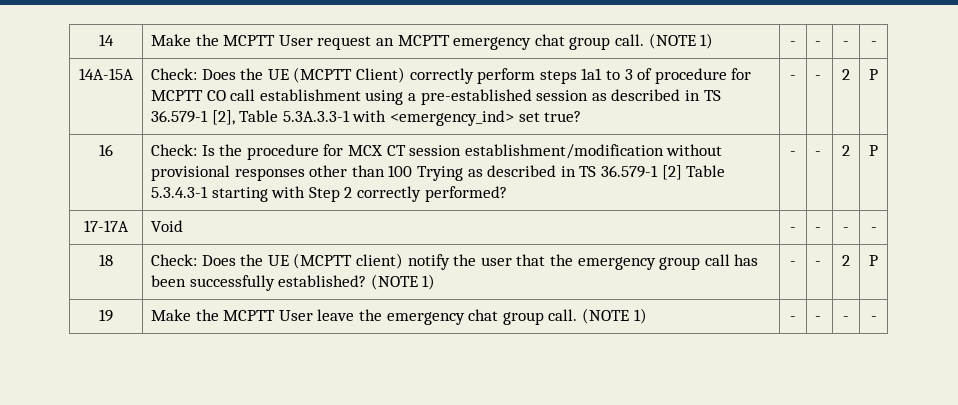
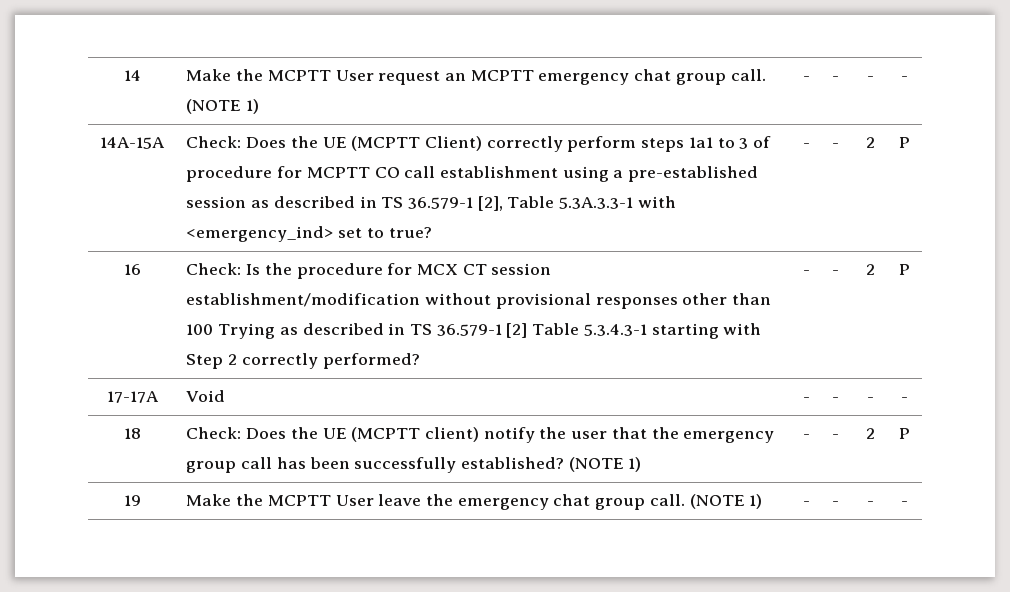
(540, 117) none -> [366,228,384,238] to

